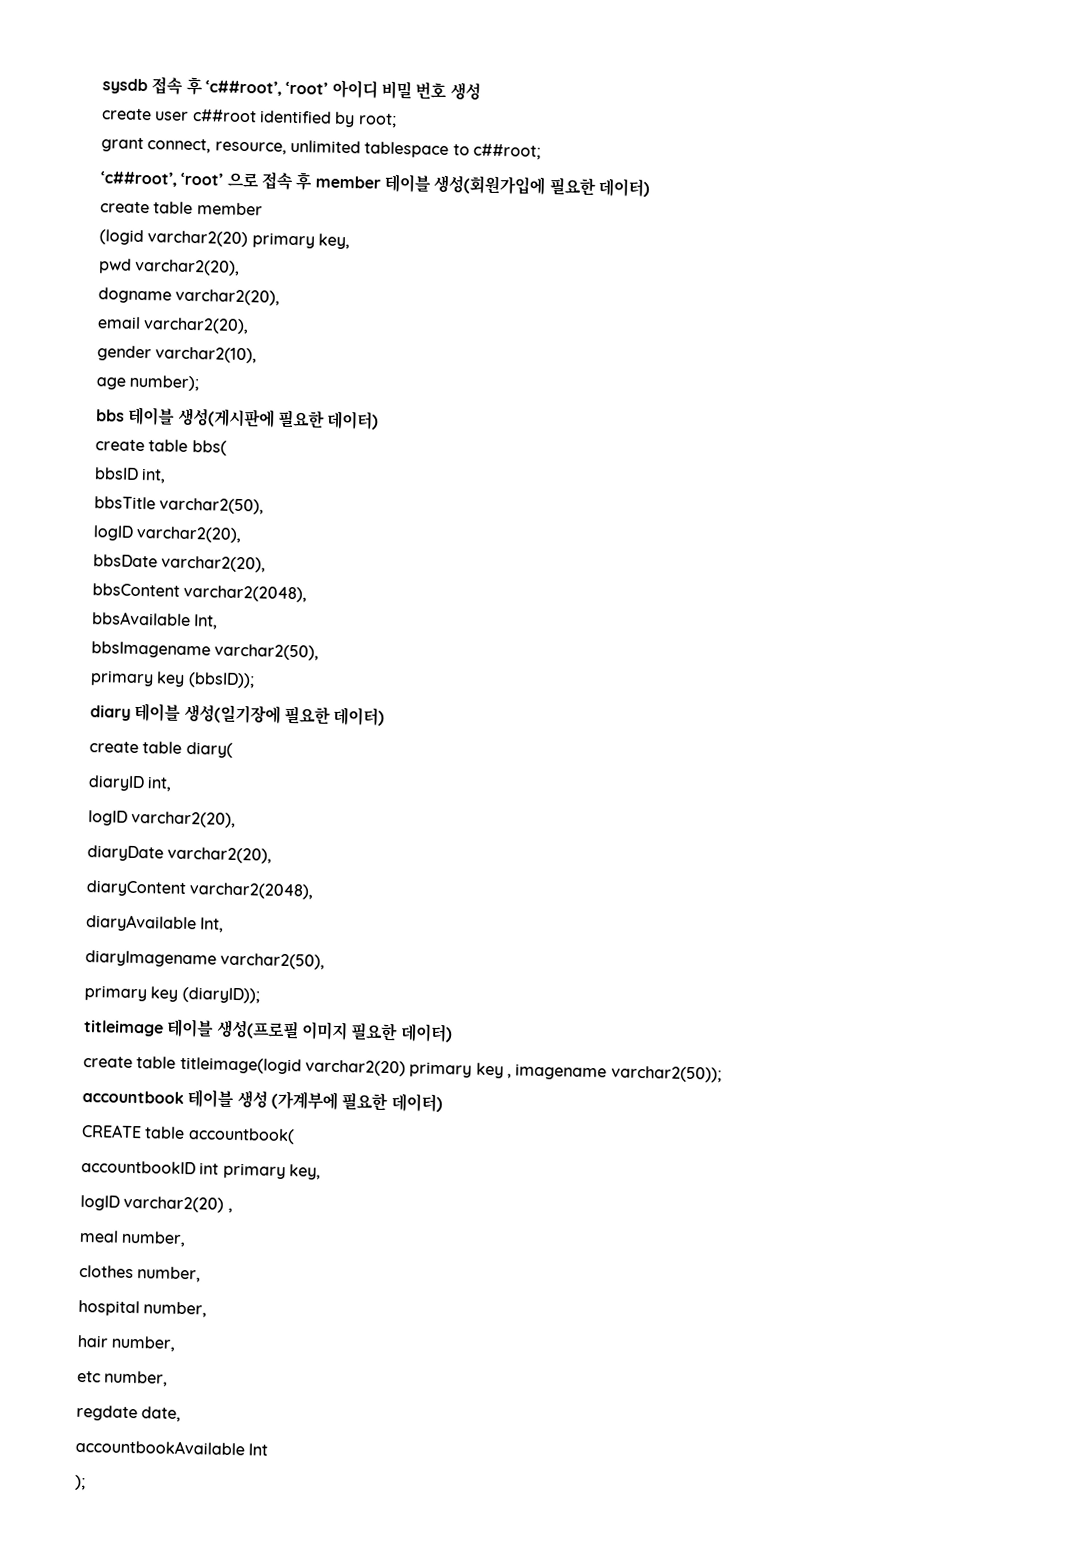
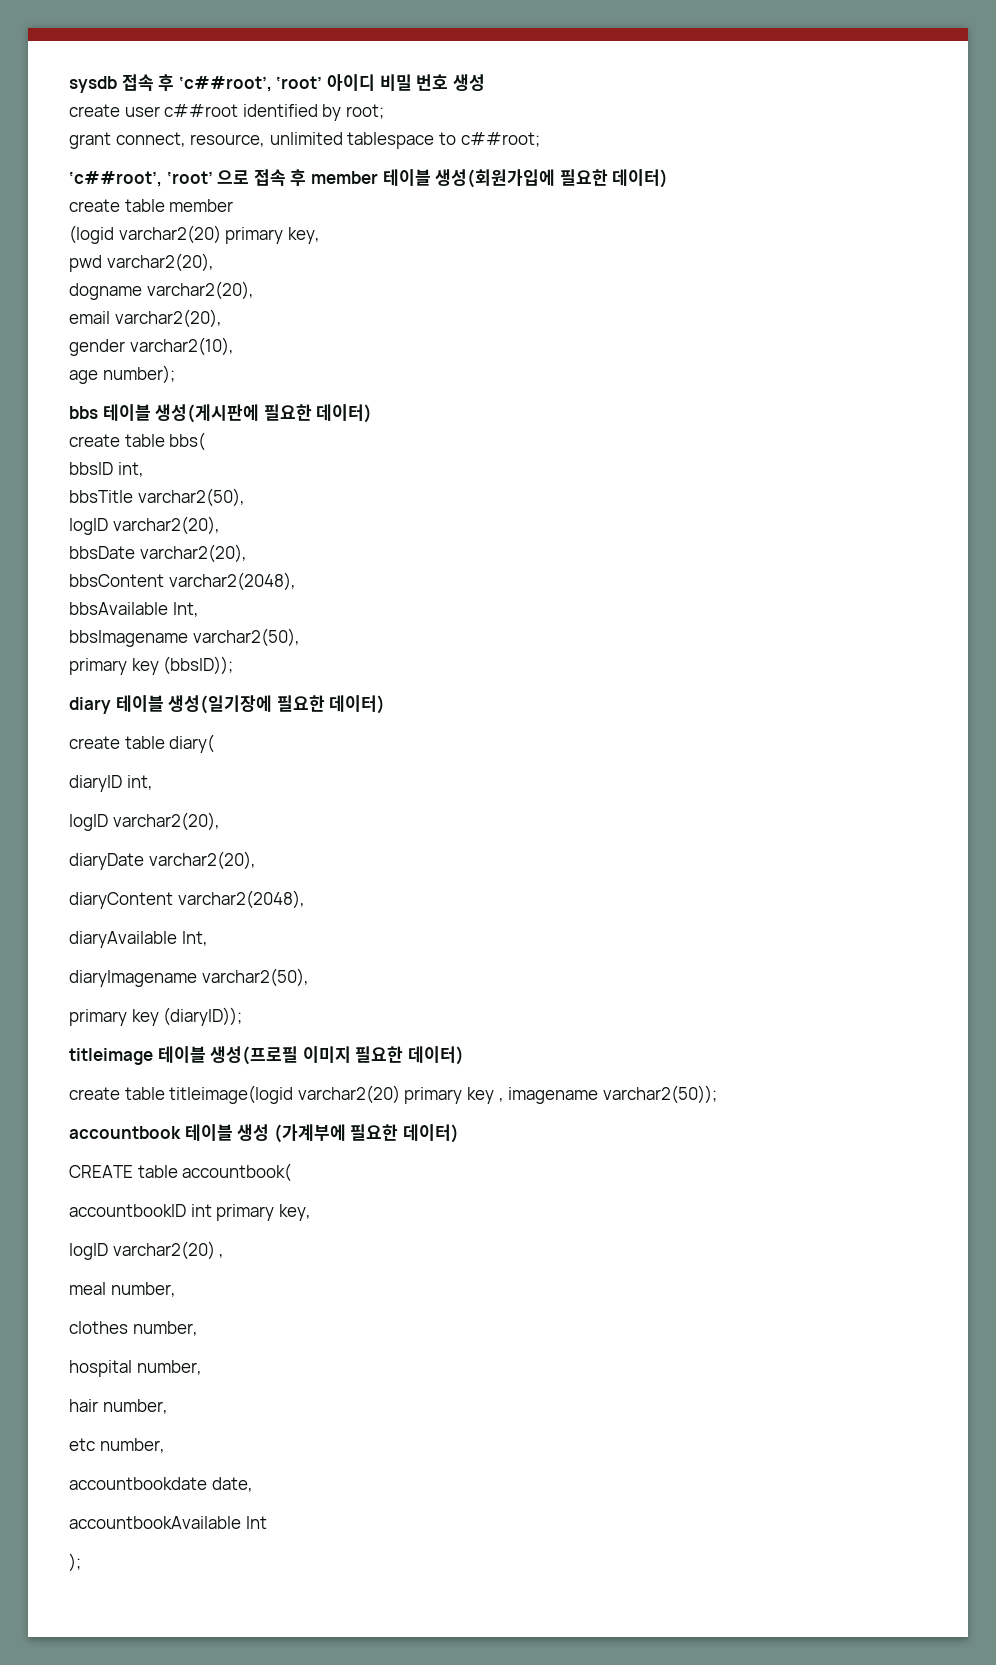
[76,1404,138,1422] regdate -> [69,1477,207,1490] accountbookdate

